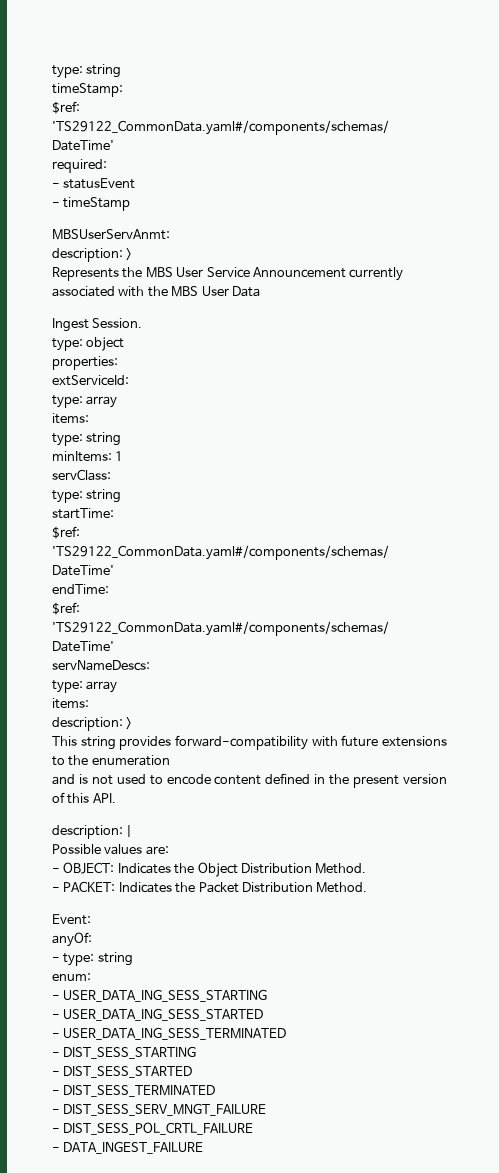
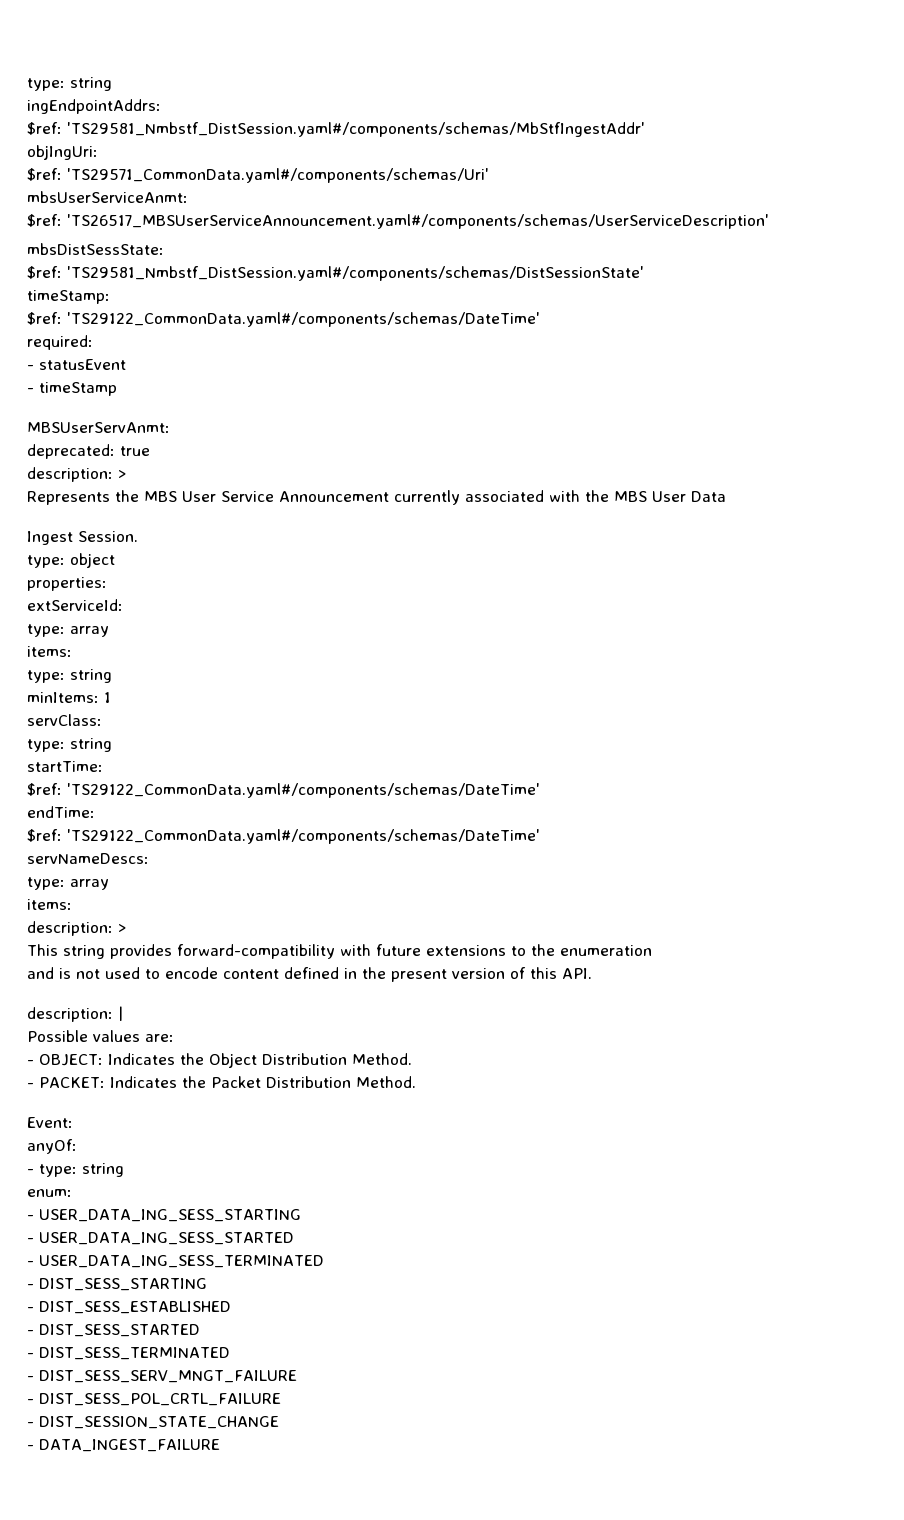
[52,64,122,78] type: string -> [27,77,112,91] [27,99,161,114] [27,122,645,137] [27,145,98,160] [27,168,489,183] [27,191,188,203] [27,214,769,229] [27,243,164,255] [27,266,644,281] type: string // ingEndpointAddrs: // $ref: 'TS29581_Nmbstf_DistSession.yaml#/components/schemas/MbStfIngestAddr' // objIngUri: // $ref: 'TS29571_CommonData.yaml#/components/schemas/Uri' // mbsUserServiceAnmt: // $ref: 'TS26517_MBSUserServiceAnnouncement.yaml#/components/schemas/UserServiceDescription' // mbsDistSessState: // $ref: 'TS29581_Nmbstf_DistSession.yaml#/components/schemas/DistSessionState'
(170, 234) none -> [27,444,150,459] // deprecated: true
(197, 1052) none -> [27,1301,231,1314] // - DIST_SESS_ESTABLISHED
(254, 1128) none -> [27,1416,279,1429] // - DIST_SESSION_STATE_CHANGE

